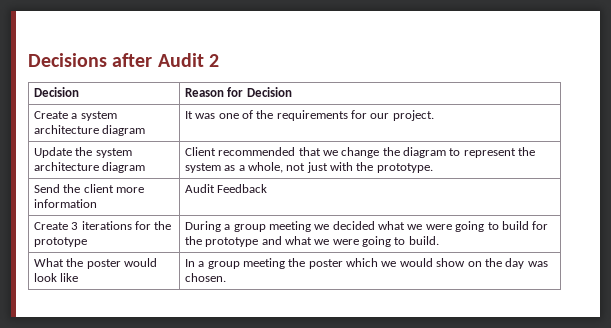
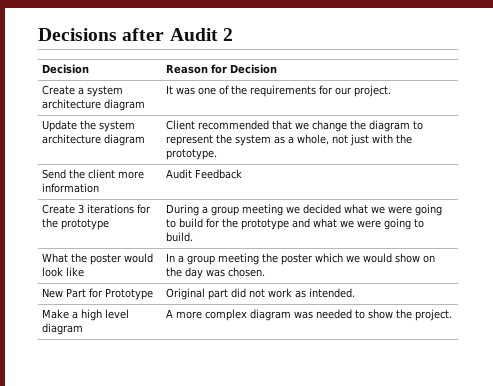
(226, 277) none -> [42,288,154,300] [166,288,356,300] [42,309,130,321] [42,323,84,335] [166,309,453,321] // New Part for Prototype | Original part did not work as intended. // Make a high level diagram | A more complex diagram was needed to show the project.

